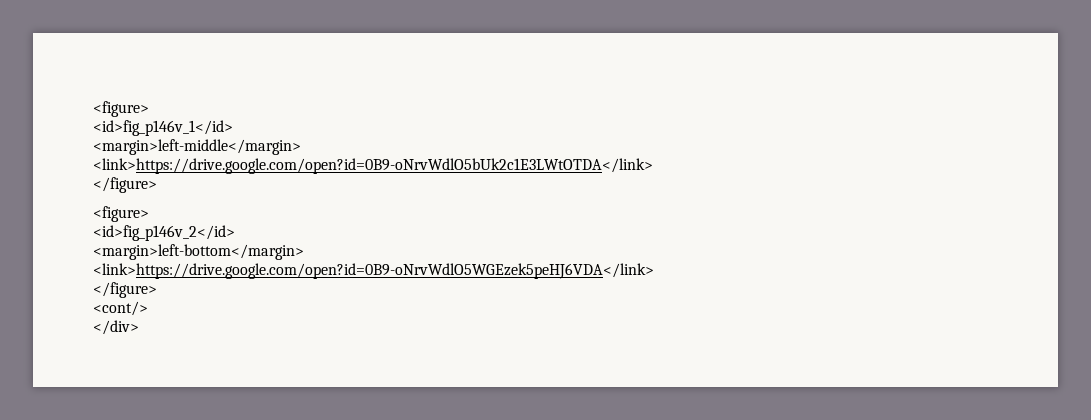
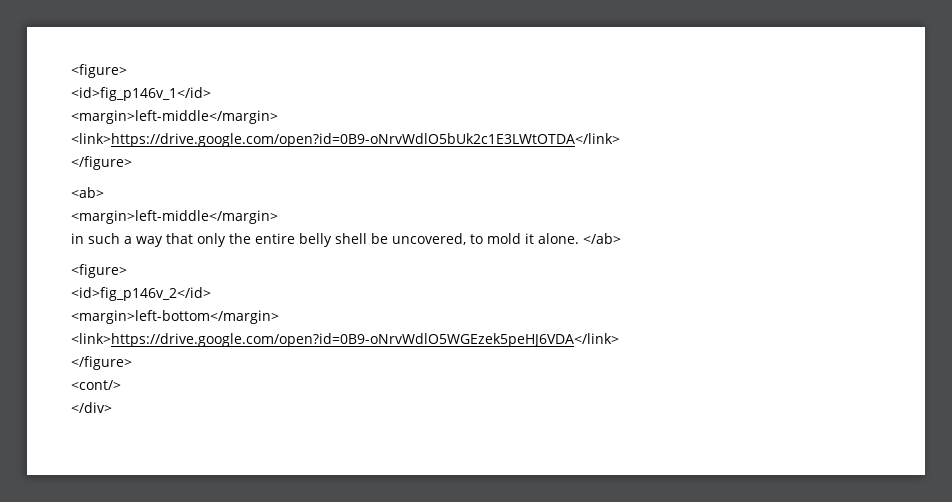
(157, 185) none -> [71,187,104,198] [71,210,278,224] [71,233,621,247] // <ab> // <margin>left-middle</margin> // in such a way that only the entire belly shell be uncovered, to mold it alone. </ab>

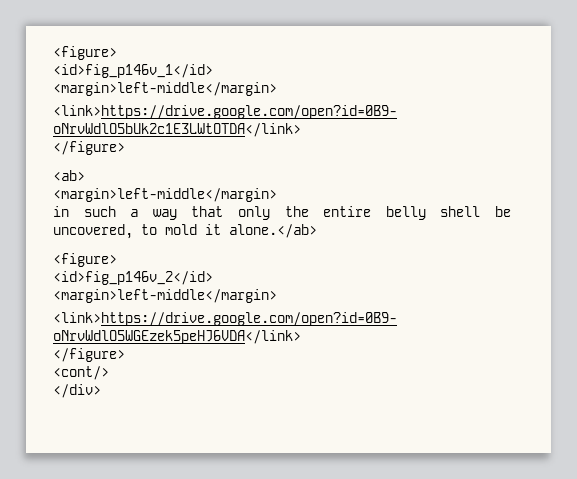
[538,233,621,244] alone. </ab> -> [229,224,317,238] alone.</ab>
[71,310,279,324] <margin>left-bottom</margin> -> [53,289,277,303] <margin>left-middle</margin>

